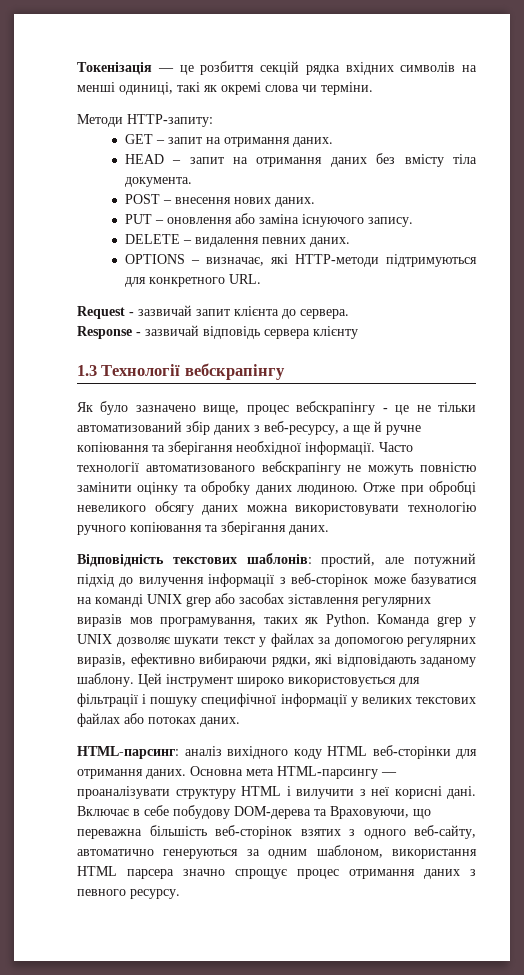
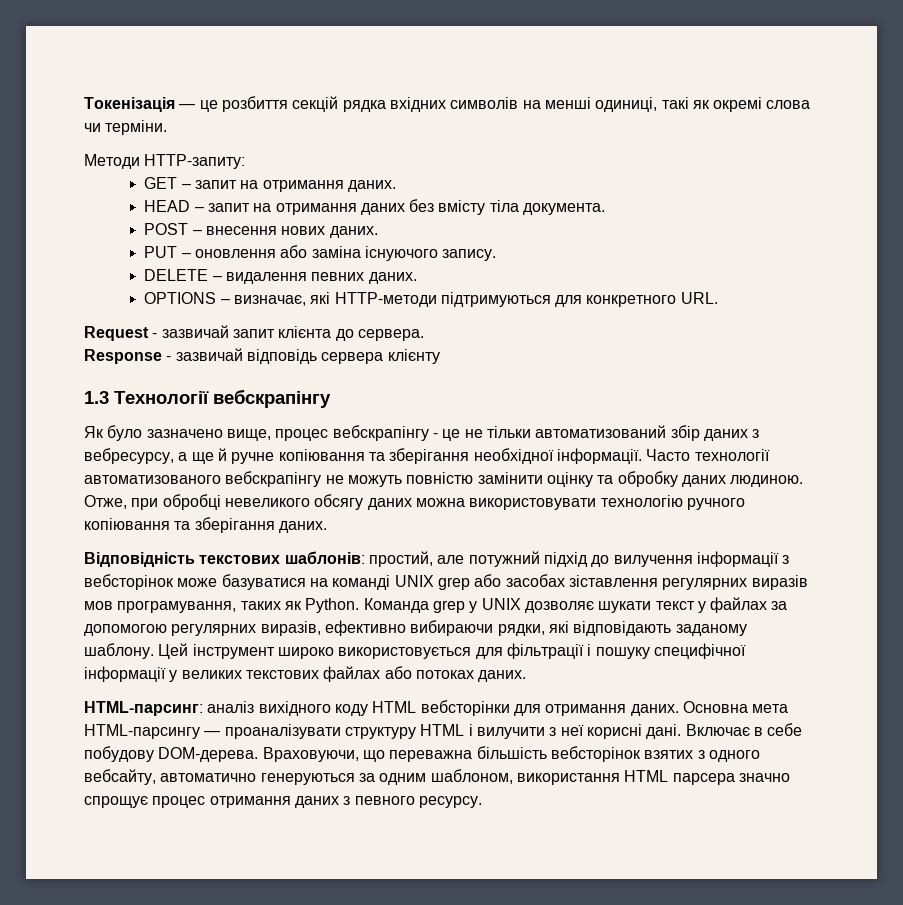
[264,421,339,435] веб-ресурсу, -> [84,448,174,464] вебресурсу,
[363,482,396,492] Отже -> [84,495,127,509] Отже,
[291,573,369,587] веб-сторінок -> [84,574,174,590] вебсторінок
[372,745,451,759] веб-сторінки -> [420,700,510,716] вебсторінки
[234,806,327,819] DOM-дерева та -> [158,747,259,762] DOM-дерева.
[215,825,292,839] веб-сторінок -> [550,746,641,762] вебсторінок
[414,825,476,839] веб-сайту, -> [84,769,156,785] вебсайту,

